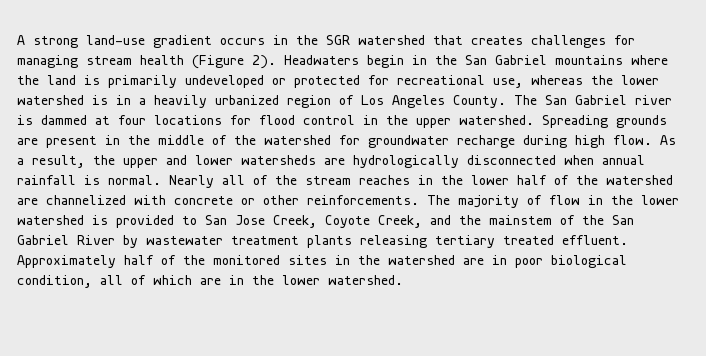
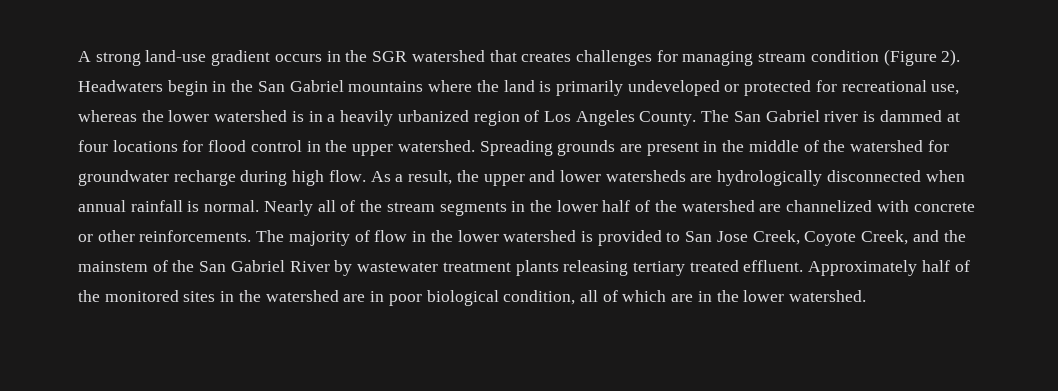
[140,55,184,65] health -> [810,50,879,62] condition
[359,175,410,185] reaches -> [439,202,507,216] segments

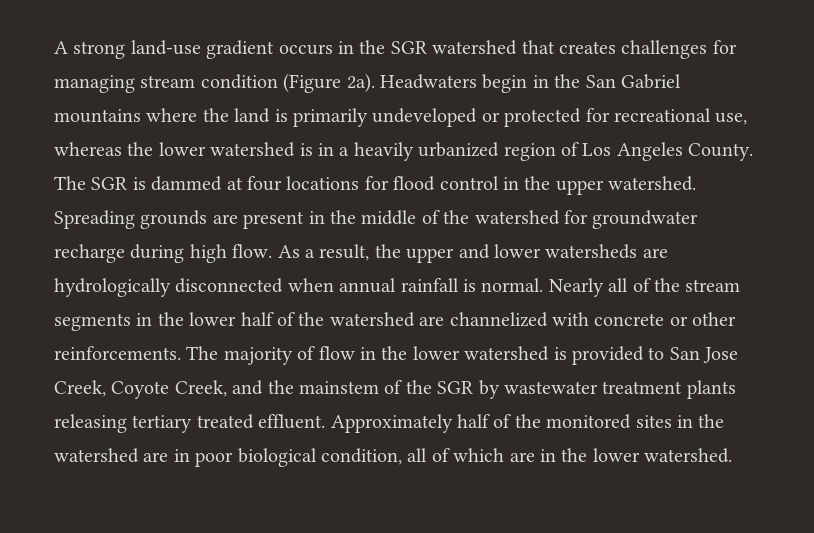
[941,49,961,66] 2). -> [346,73,375,93] 2a).
[733,110,859,122] San Gabriel river -> [91,177,128,190] SGR
[199,260,330,272] San Gabriel River -> [437,381,474,394] SGR

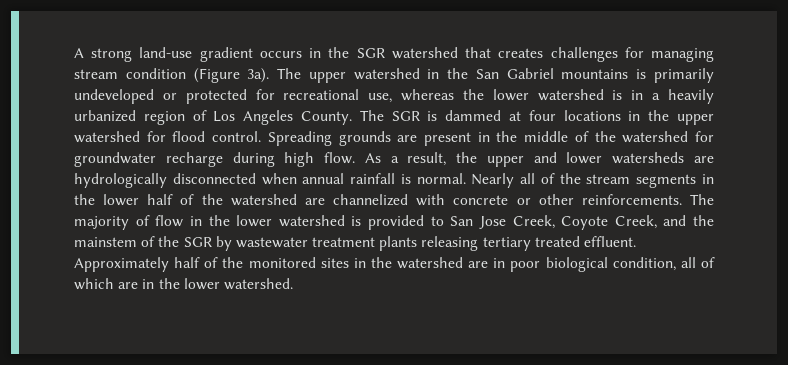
[346,73,528,93] 2a). Headwaters begin -> [247,68,420,83] 3a). The upper watershed
[146,108,271,123] where the land -> (629, 74) none
[364,176,697,195] for flood control in the upper watershed. -> [628,110,714,125] [74,131,262,143] in the upper watershed for flood control.

